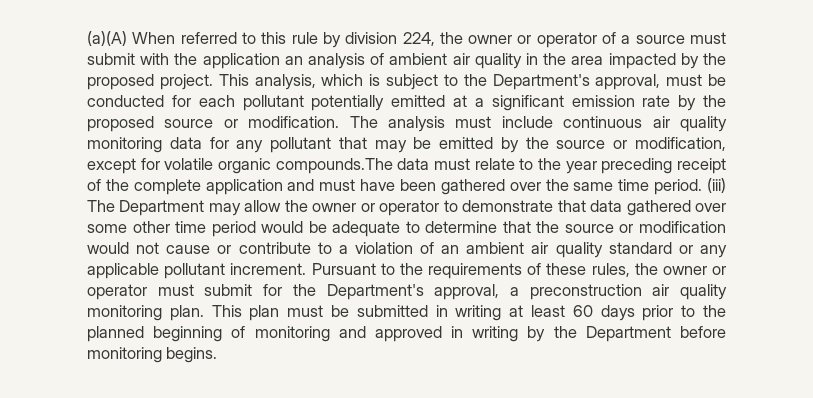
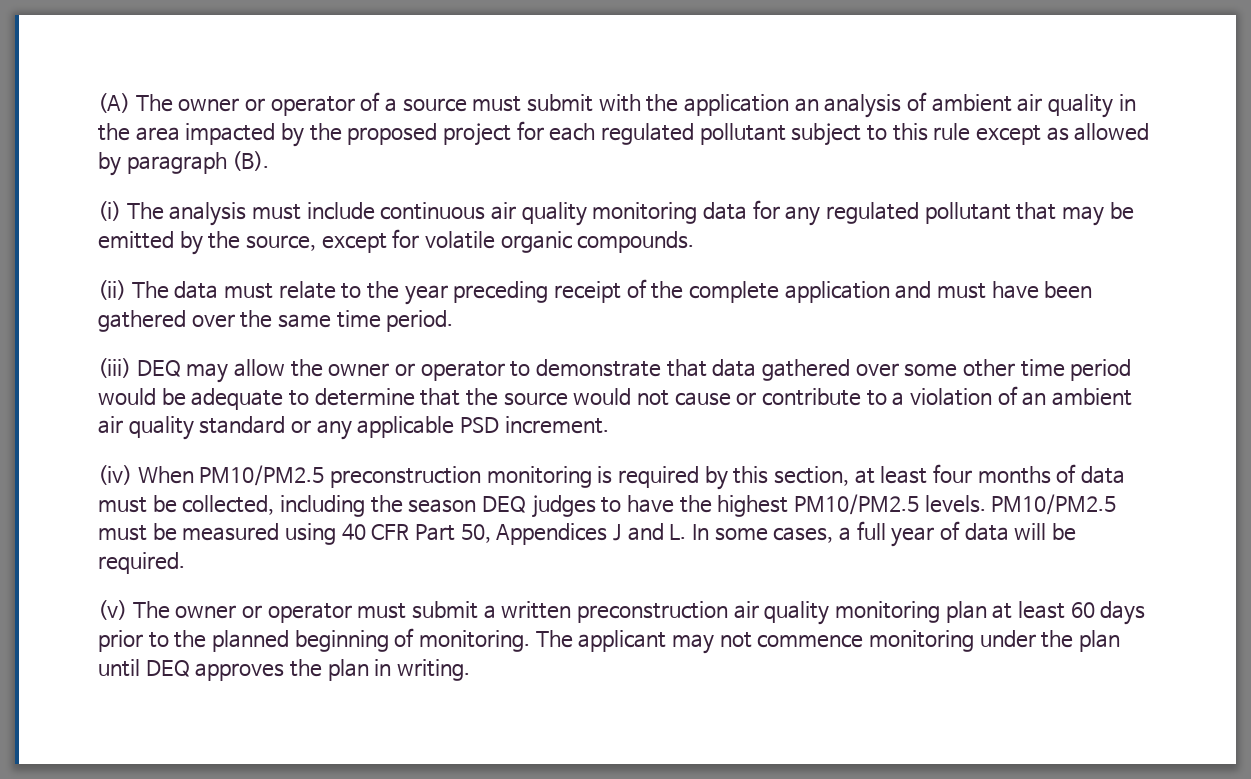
[87,31,463,48] (a)(A) When referred to this rule by division 224, the -> [98,93,173,113] (A) The
[159,74,726,90] [87,95,727,111] [87,116,340,132] project. This analysis, which is subject to the Department's approval, must be conducted for each pollutant potentially emitted at a significant emission rate by the proposed source or modification. -> [442,121,1150,146] [98,151,270,176] [98,201,121,221] project for each regulated pollutant subject to this rule except as allowed by paragraph (B). // (i)
(264, 146) none -> [825,202,919,224] regulated
[556,137,726,151] source or modification, -> [246,235,317,251] source,
[275,158,393,174] compounds.The -> [577,231,695,253] [98,280,169,300] compounds. // (ii) The
[707,178,726,193] [87,200,205,216] (iii) The Department -> [98,358,181,378] // (iii) DEQ
[619,221,727,233] or modification -> (568, 399) none
[164,263,226,279] pollutant -> [459,417,499,433] PSD
[311,263,658,279] Pursuant to the requirements of these rules, the -> [98,464,1125,490] [98,494,1117,518] [98,521,1076,547] [98,552,185,574] [98,600,170,620] // (iv) When PM10/PM2.5 preconstruction monitoring is required by this section, at least four months of data must be collected, including the season DEQ judges to have the highest PM10/PM2.5 levels. PM10/PM2.5 must be measured using 40 CFR Part 50, Appendices J and L. In some cases, a full year of data will be required. // (v) The
[263,284,728,300] [87,305,502,321] for the Department's approval, a preconstruction air quality monitoring plan. This plan must be submitted in writing -> [483,601,987,625] a written preconstruction air quality monitoring plan
[254,326,726,342] [87,347,218,363] monitoring and approved in writing by the Department before monitoring begins. -> [419,630,1121,654] [98,659,470,681] monitoring. The applicant may not commence monitoring under the plan until DEQ approves the plan in writing.

